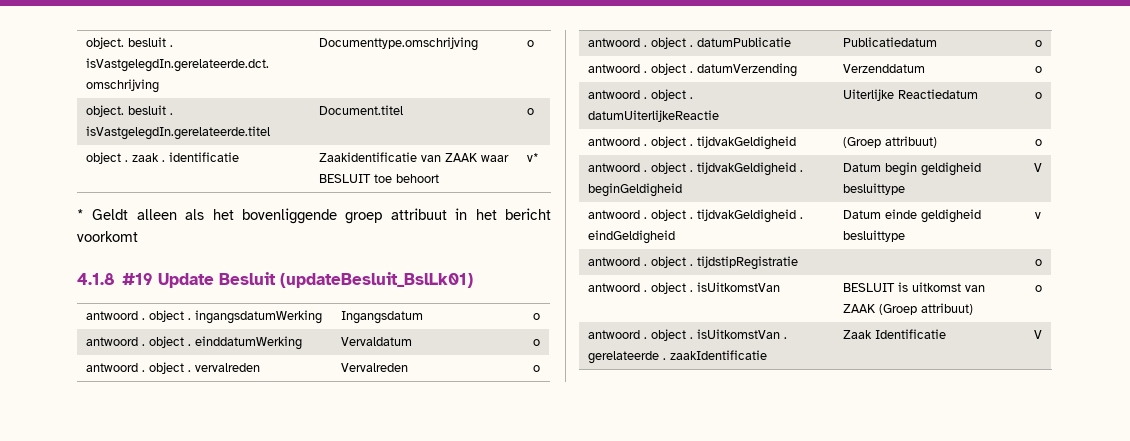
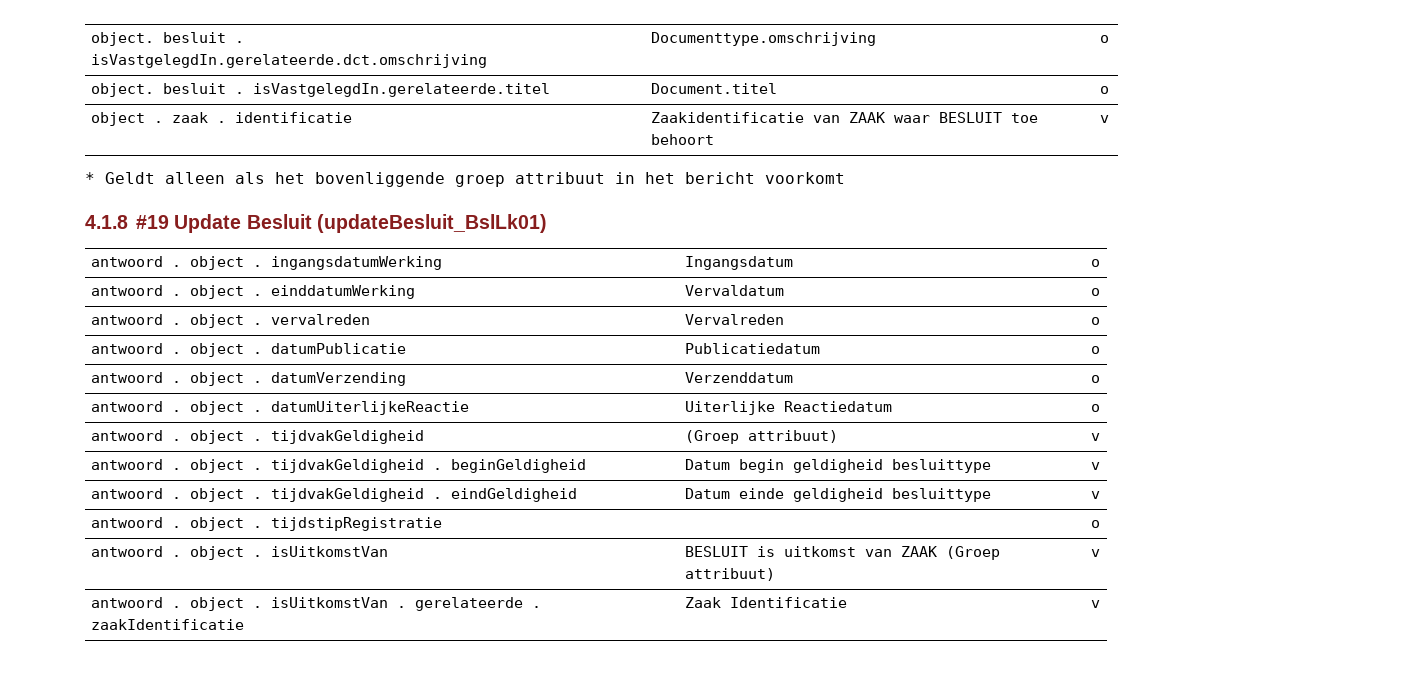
[527,153,540,162] v* -> [1100,115,1110,123] v
[1034,139,1042,146] o -> [1090,433,1100,441] v
[1034,163,1042,172] V -> [1090,462,1100,470] v
[1034,285,1042,292] o -> [1090,549,1100,557] v
[1034,330,1042,339] V -> [1090,600,1100,608] v

